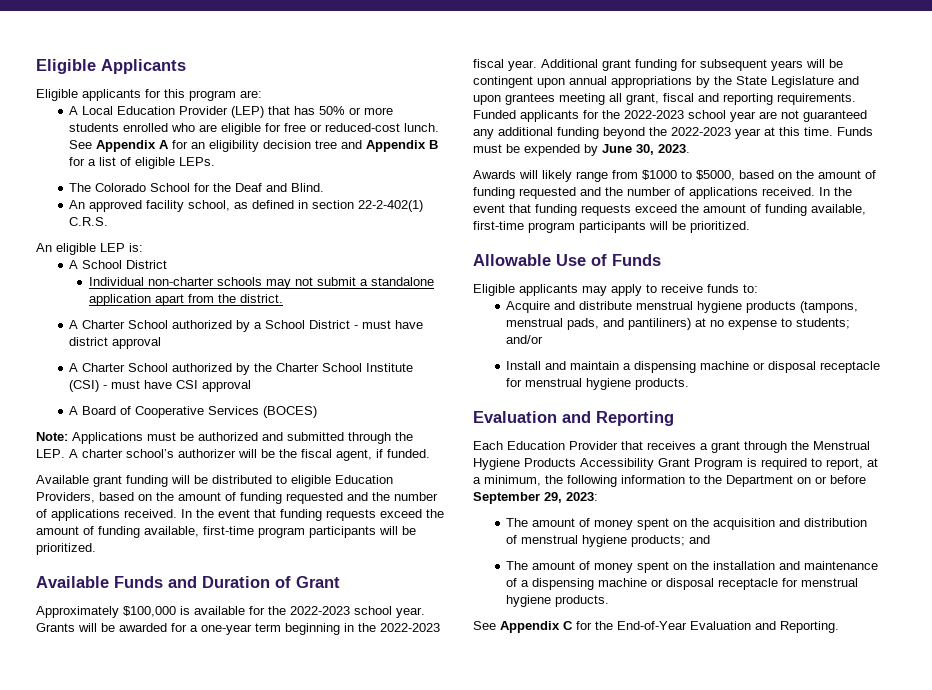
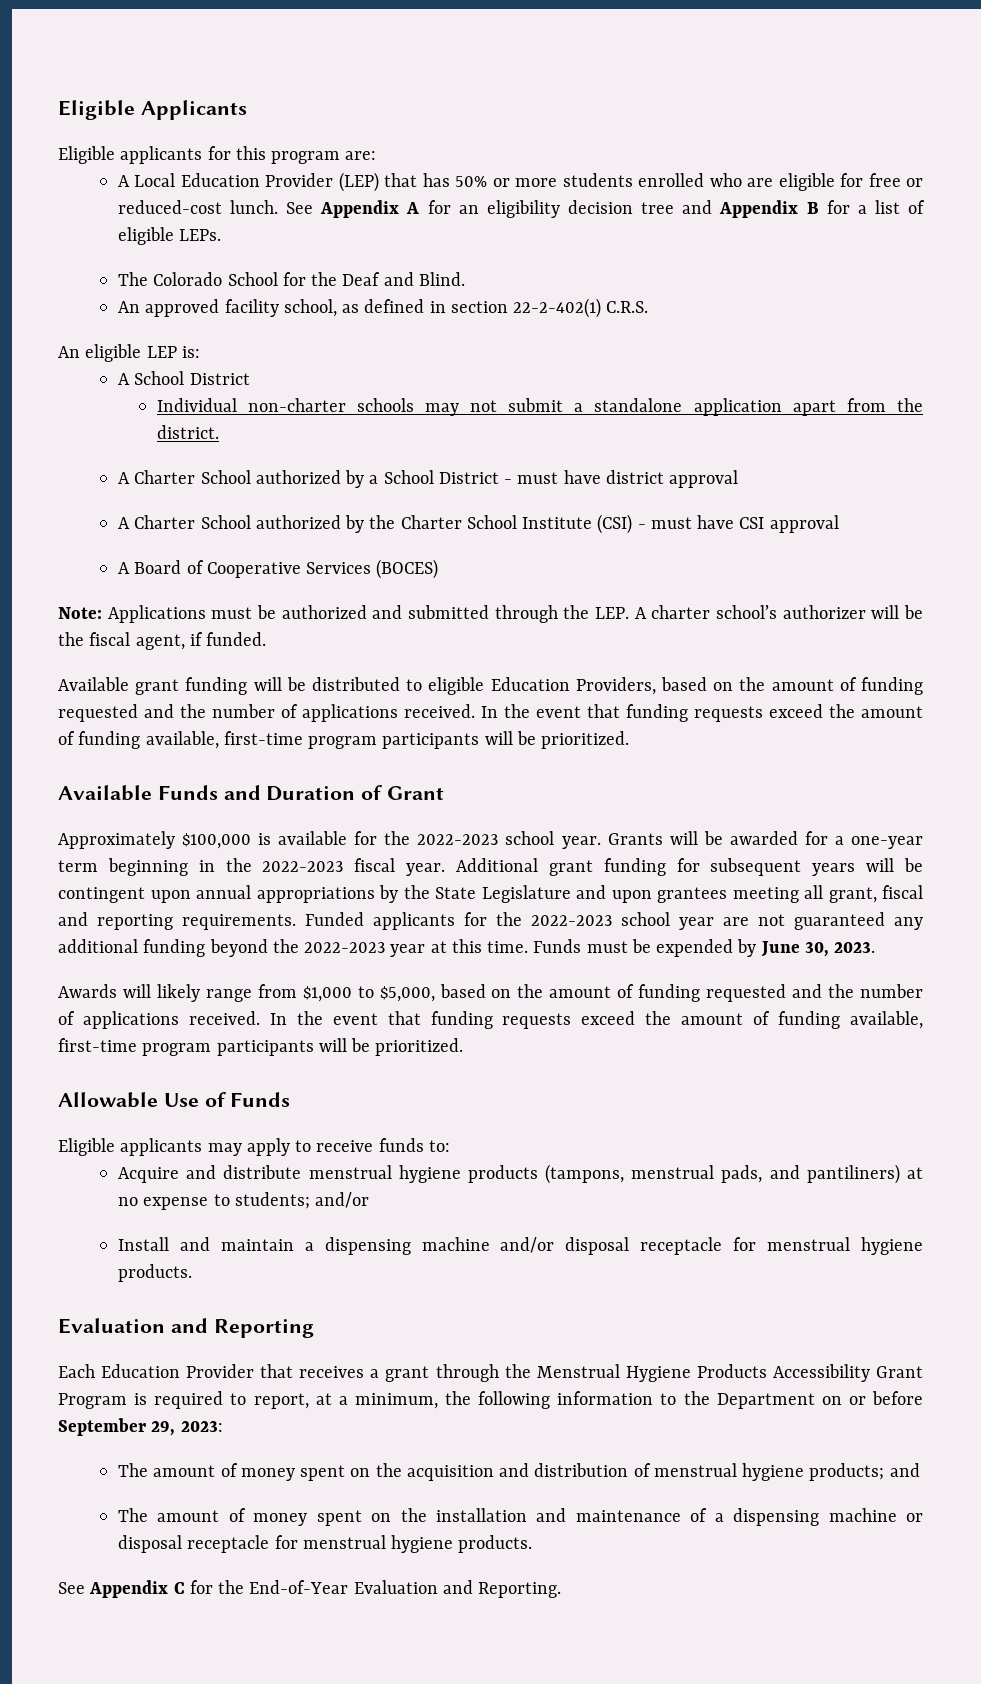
[642,170,735,181] $1000 to $5000, -> [302,986,435,1002] $1,000 to $5,000,
[753,362,766,370] or -> [500,1237,555,1253] and/or

